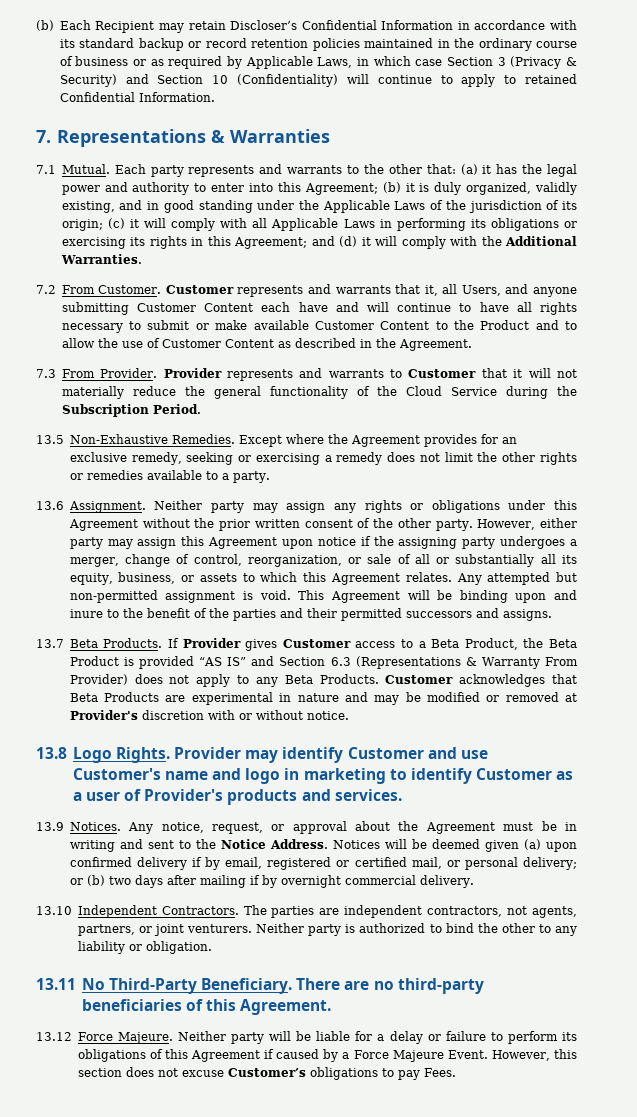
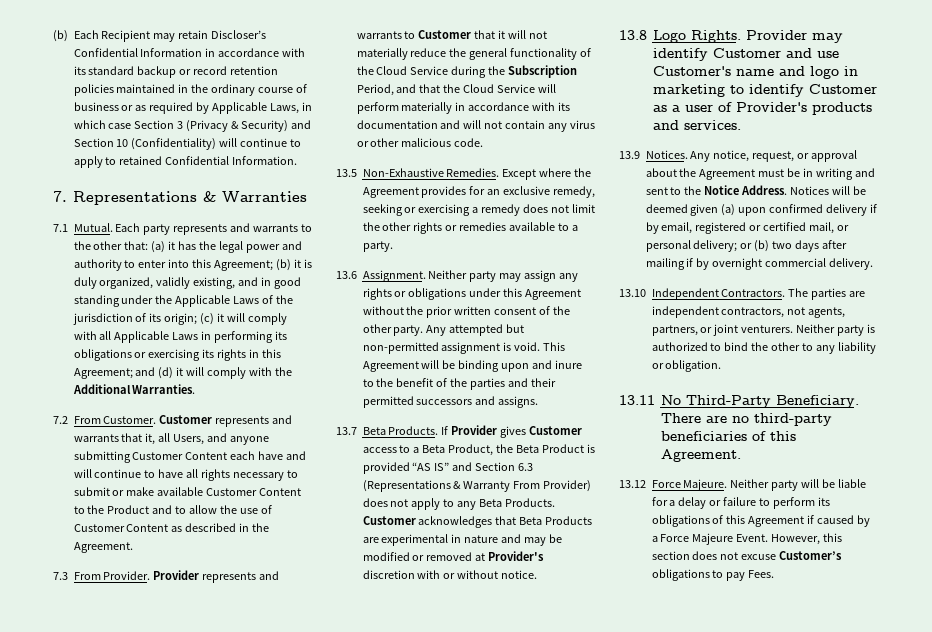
[152,404,201,414] Period. -> [356,84,557,96] [356,102,571,114] [356,120,596,132] [356,138,484,147] Period, and that the Cloud Service will perform materially in accordance with its documentation and will not contain any virus or other malicious code.
[477,518,578,530] [69,536,578,549] [69,554,578,567] [69,572,452,585] However, either party may assign this Agreement upon notice if the assigning party undergoes a merger, change of control, reorganization, or sale of all or substantially all its equity, business, or assets to which this Agreement relates. -> (424, 330) none

